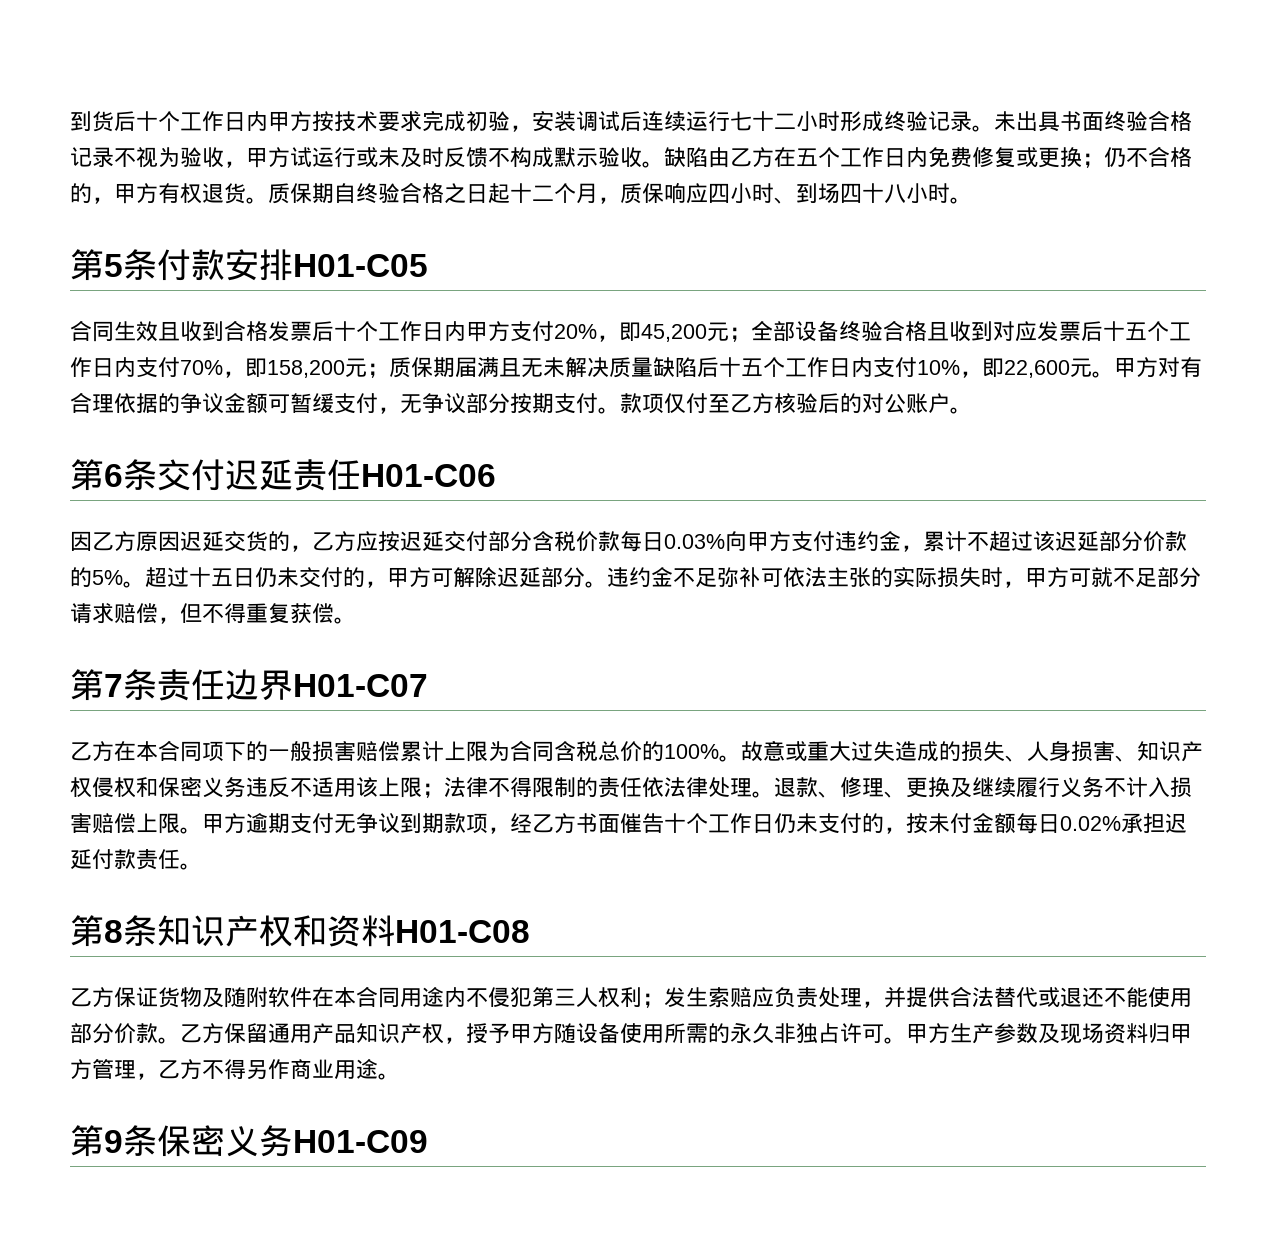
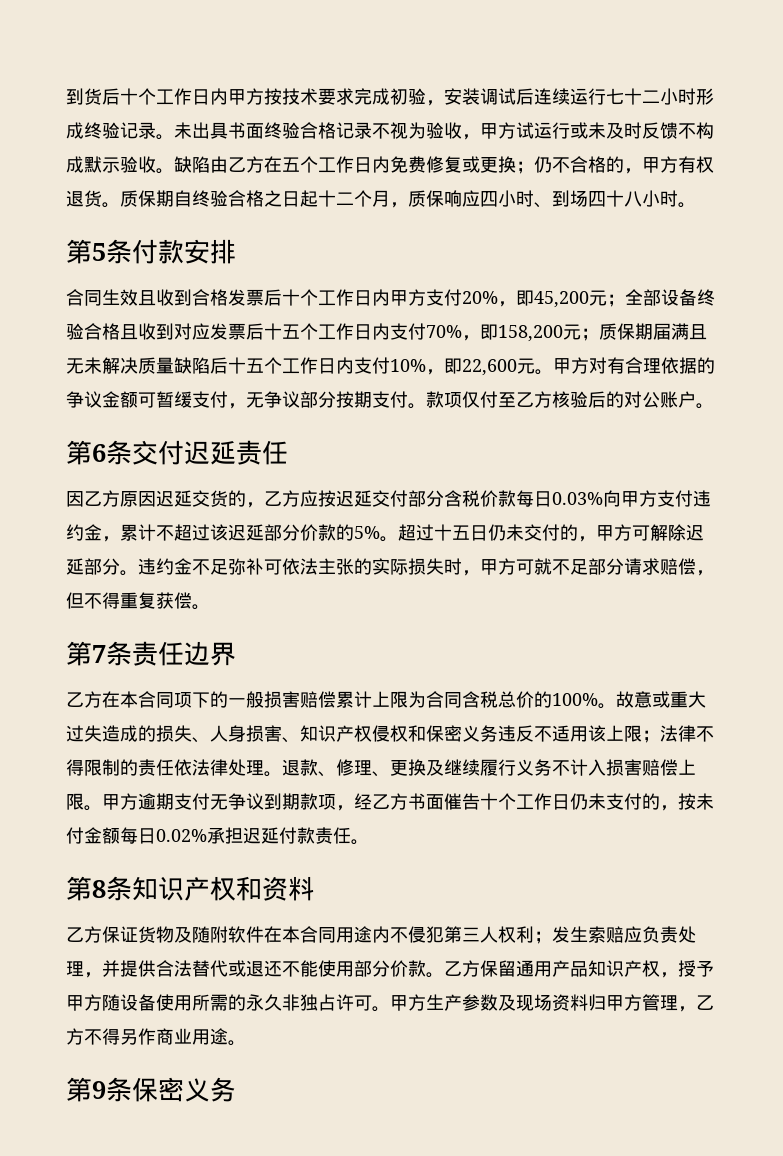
[293,254,428,277] H01-C05 -> (236, 251) none
[361,464,496,487] H01-C06 -> (288, 452) none
[293,674,428,697] H01-C07 -> (236, 654) none
[395,920,530,943] H01-C08 -> (314, 888) none
[293,1130,428,1153] H01-C09 -> (236, 1089) none

